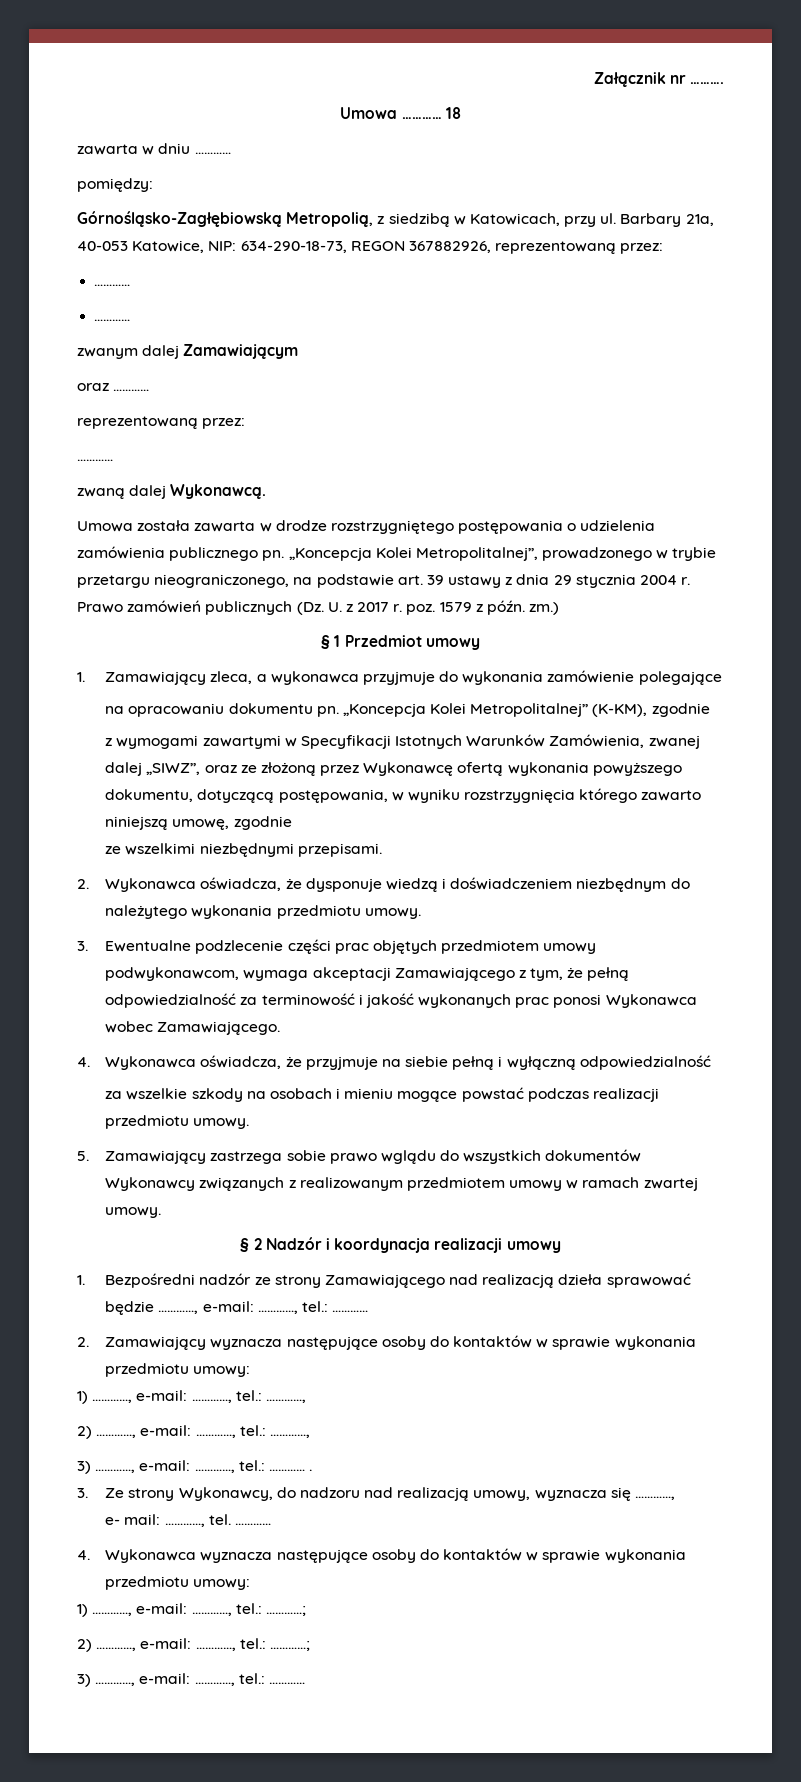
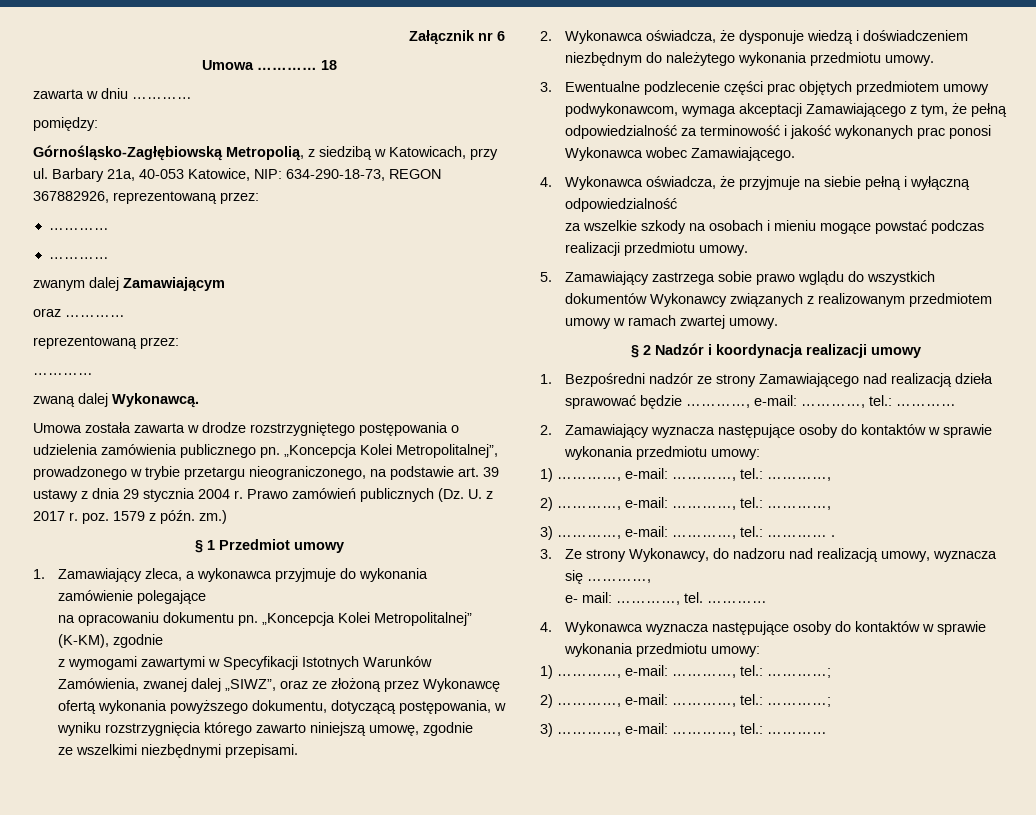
[689,82,724,84] ………. -> [497,31,505,41] 6

